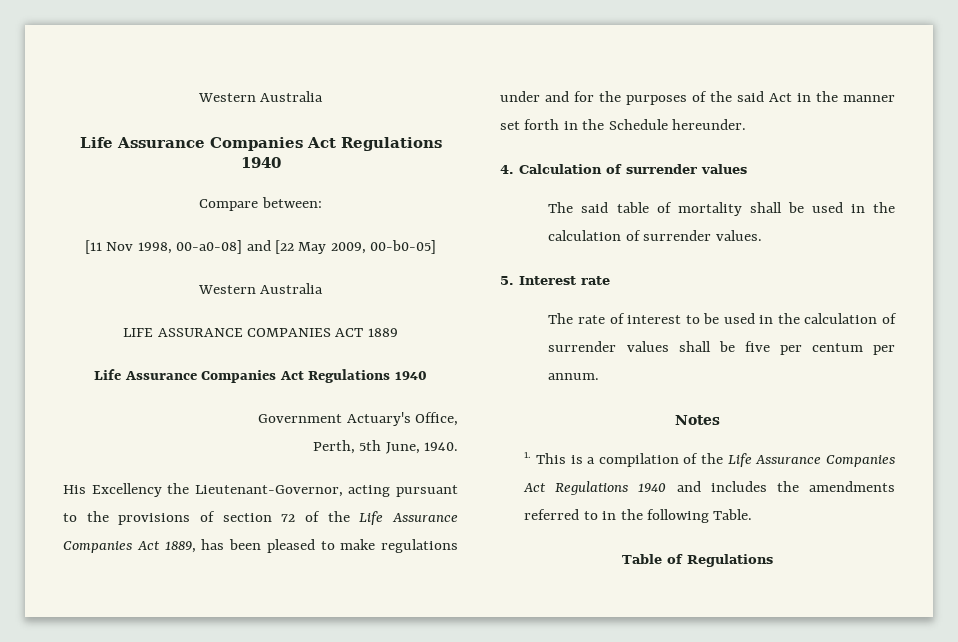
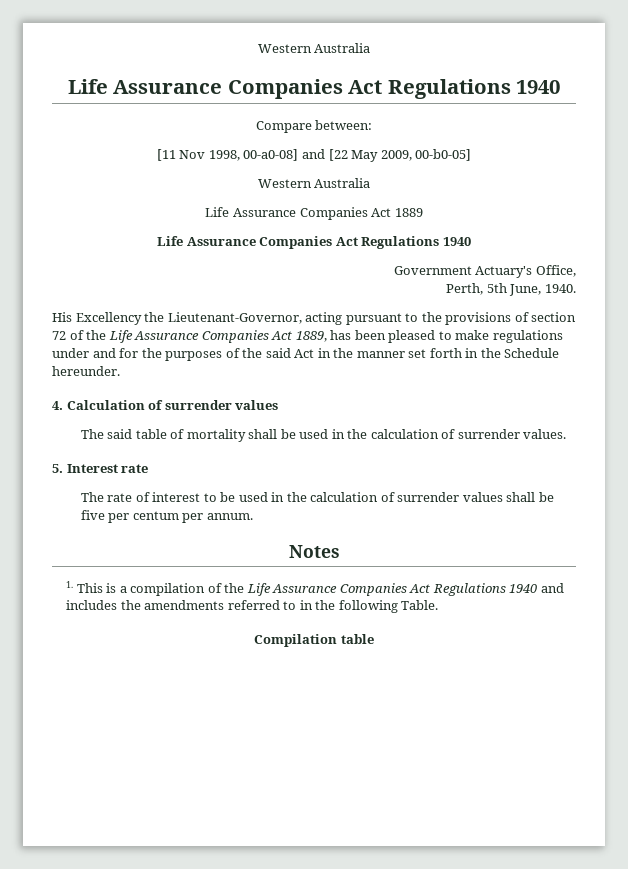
[123,328,364,337] LIFE ASSURANCE COMPANIES ACT -> [205,207,392,220] Life Assurance Companies Act
[622,554,773,567] Table of Regulations -> [254,634,374,647] Compilation table

